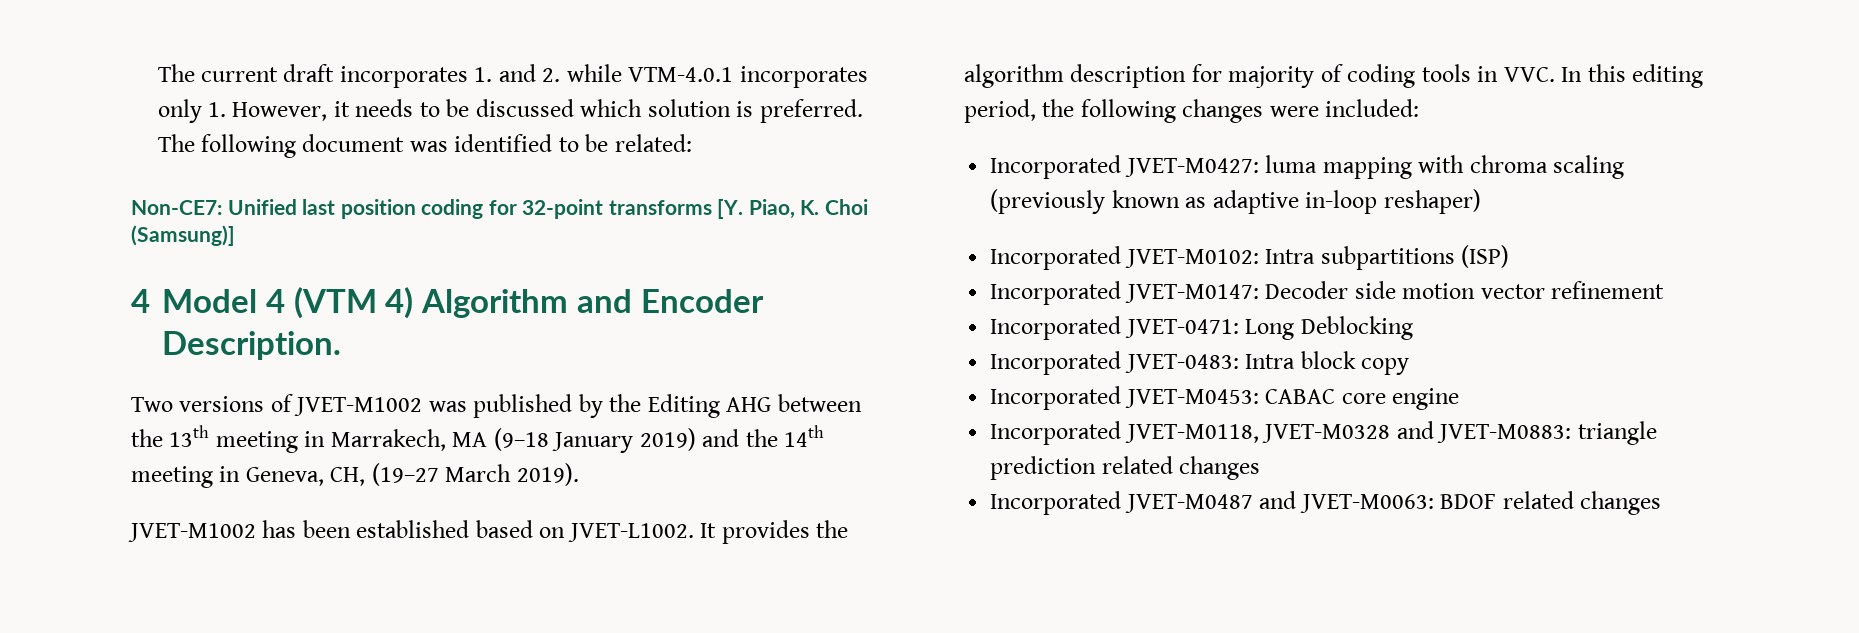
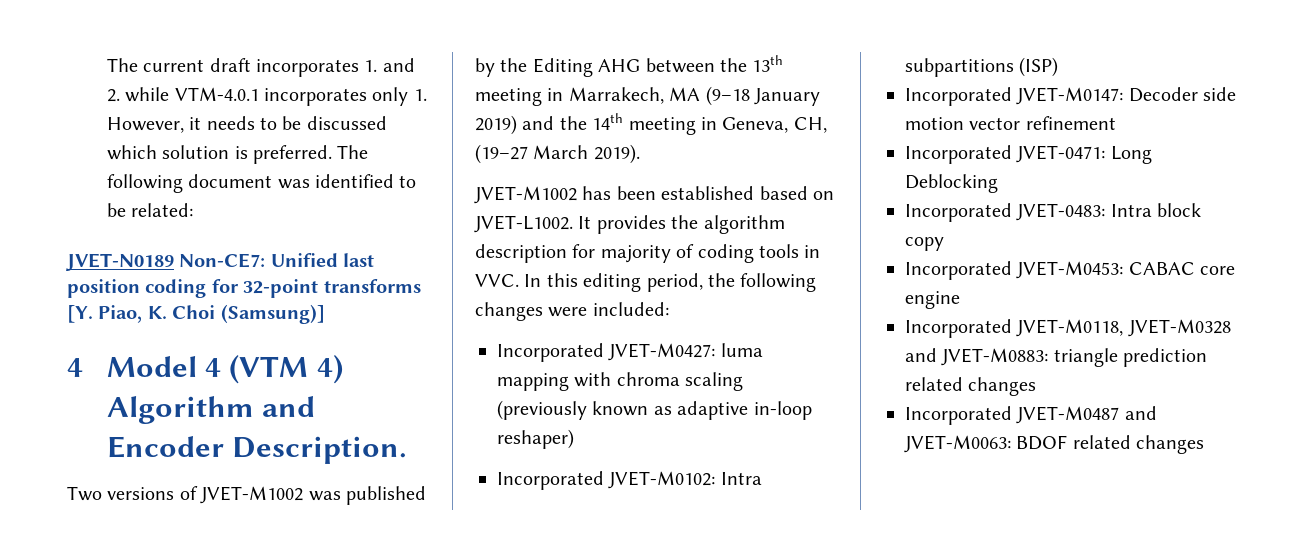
(692, 143) none -> [65,253,174,271] JVET-N0189

